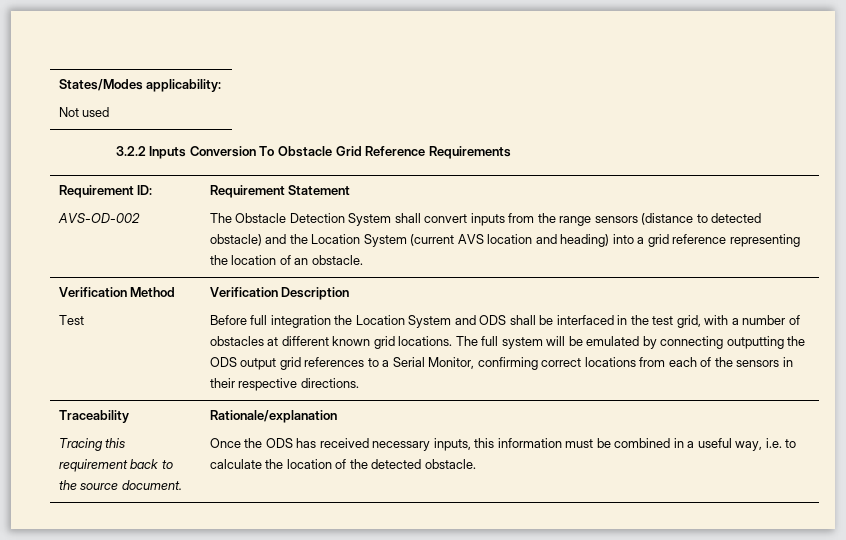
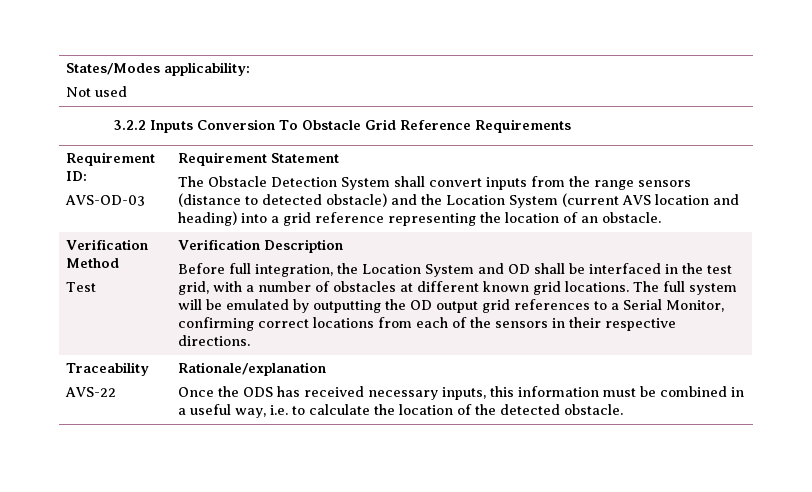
[57,213,140,223] AVS-OD-002 -> [65,195,146,206] AVS-OD-03
[270,315,331,328] integration -> [255,264,334,277] integration,
[479,315,507,325] ODS -> [508,264,531,274] OD
[660,336,724,349] connecting -> (310, 306) none
[209,357,237,367] ODS -> [410,300,433,310] OD
[58,438,126,451] [58,459,173,472] [58,480,182,490] Tracing this requirement back to the source document. -> [65,387,117,397] AVS-22

